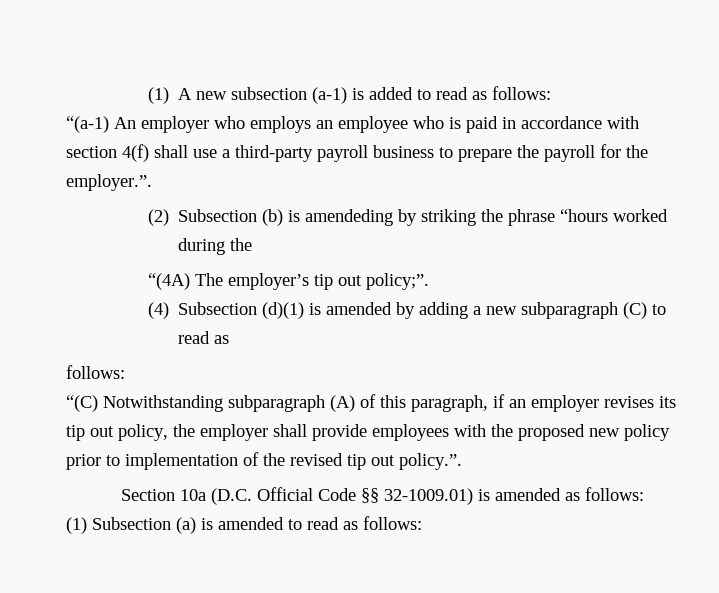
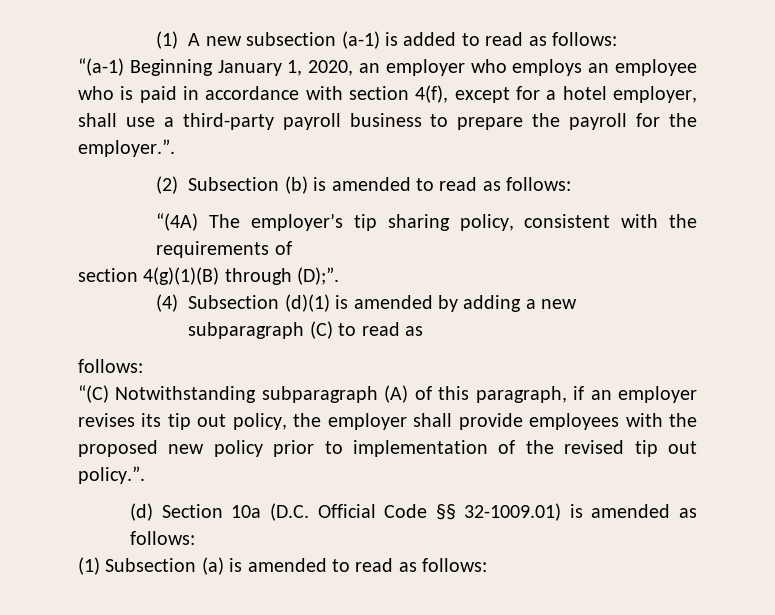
[114,117,136,129] An -> [129,59,381,76] Beginning January 1, 2020, an
[122,144,149,162] 4(f) -> [415,85,697,103] 4(f), except for a hotel employer,
[305,209,669,226] [178,238,253,255] [148,273,430,290] amendeding by striking the phrase “hours worked during the // “(4A) The employer’s tip out policy;”. -> [331,177,572,191] [156,213,697,231] [156,241,292,258] [78,267,340,285] amended to read as follows: // “(4A) The employer’s tip sharing policy, consistent with the requirements of // section 4(g)(1)(B) through (D);”.
(462, 461) none -> [130,503,154,521] (d)

